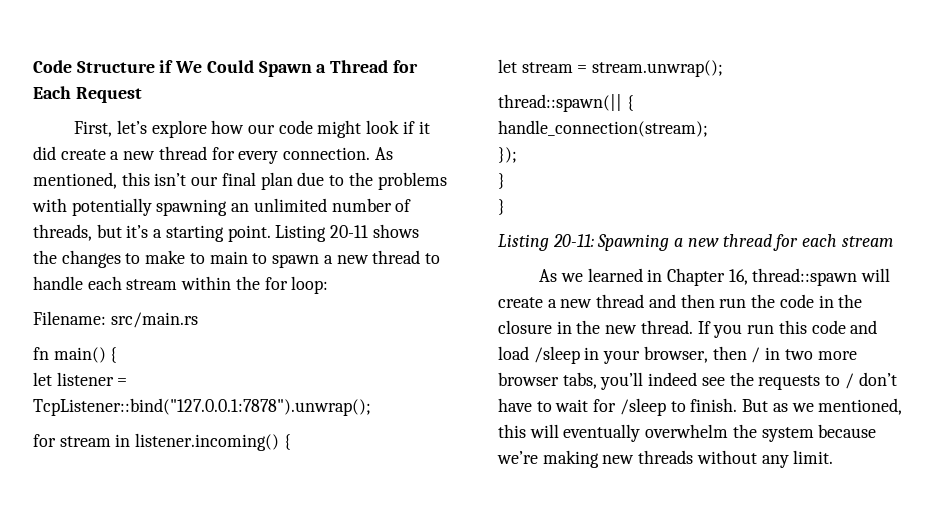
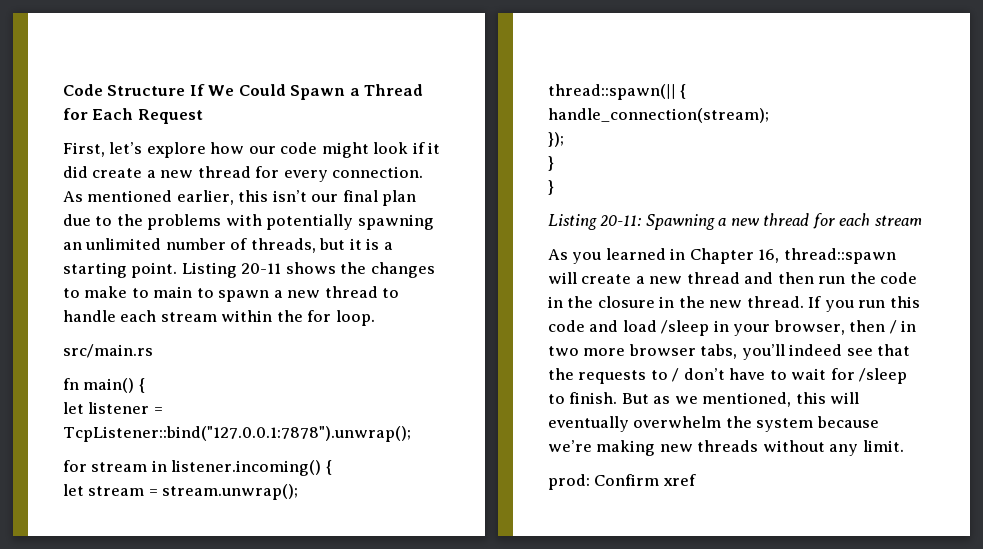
[159,60,174,73] if -> [189,84,205,96] If
[33,172,117,189] mentioned, -> [87,190,234,205] mentioned earlier,
[126,225,149,238] it’s -> [349,238,380,250] it is
[291,276,329,294] [33,311,106,325] loop: // Filename: -> [335,310,375,326] loop. //
[560,273,583,282] we -> [572,252,602,264] you
(725, 381) none -> [877,344,911,356] that
(834, 457) none -> [548,474,696,490] // prod: Confirm xref

